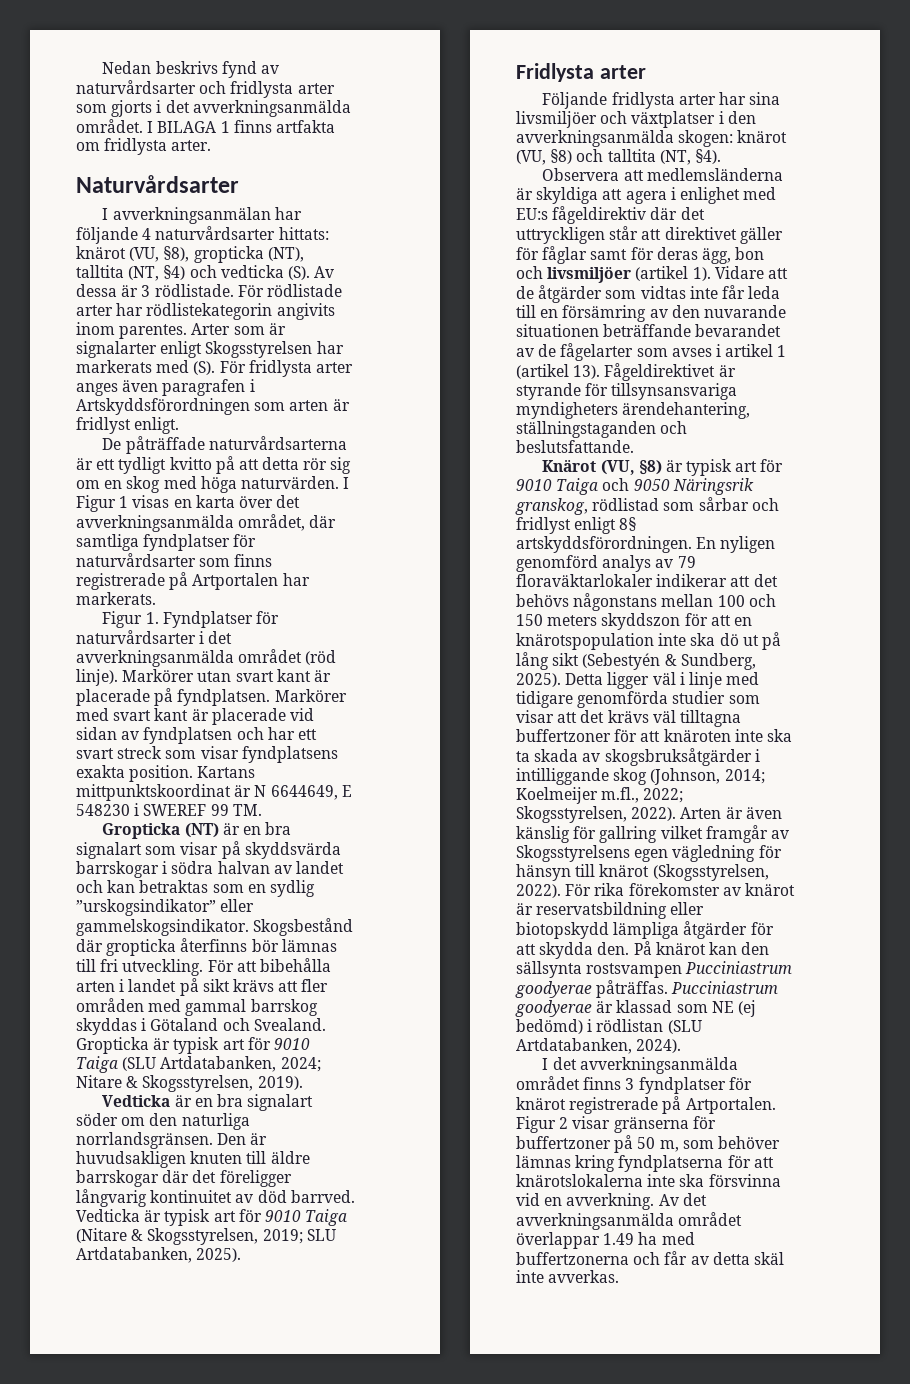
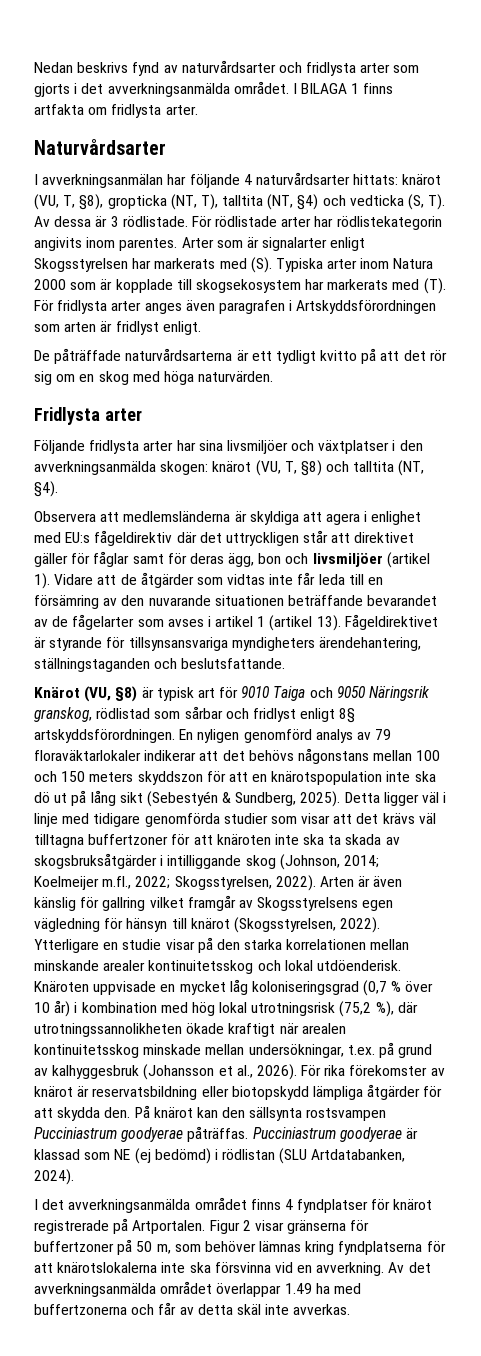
(160, 254) none -> [63,195,76,208] T,
[267,247,304,262] (NT), -> [170,194,218,210] (NT, T),
[287,266,310,280] (S). -> [408,194,446,210] (S, T).
(216, 368) none -> [275,258,434,272] [34,278,446,294] Typiska arter inom Natura 2000 som är kopplade till skogsekosystem har markerats med (T).
[262,457,300,470] detta -> [403,350,426,361] det
[343,477,350,489] [76,495,301,512] [76,514,337,532] [76,534,257,551] [76,553,273,567] [76,572,310,590] [76,592,156,605] [102,611,279,628] [76,630,233,644] [76,649,337,667] [76,669,331,686] [76,688,347,706] [76,708,314,725] [76,727,317,744] [76,746,338,763] [76,765,256,782] [76,784,352,801] [76,803,262,816] [102,822,292,839] [76,841,341,859] [76,861,344,878] [76,880,315,897] [76,899,255,916] [76,918,354,936] [76,938,337,956] [76,958,331,976] [76,978,329,996] [76,998,318,1016] [76,1018,326,1035] [76,1037,310,1054] [76,1056,321,1073] [76,1075,303,1092] [102,1094,314,1111] [76,1113,250,1130] [76,1132,268,1149] [76,1151,310,1168] [76,1170,292,1187] [76,1189,355,1207] [76,1209,348,1226] [76,1228,336,1245] [76,1247,242,1263] I Figur 1 visas en karta över det avverkningsanmälda området, där samtliga fyndplatser för naturvårdsarter som finns registrerade på Artportalen har markerats. // Figur 1. Fyndplatser för naturvårdsarter i det avverkningsanmälda området (röd linje). Markörer utan svart kant är placerade på fyndplatsen. Markörer med svart kant är placerade vid sidan av fyndplatsen och har ett svart streck som visar fyndplatsens exakta position. Kartans mittpunktskoordinat är N 6644649, E 548230 i SWEREF 99 TM. // Gropticka (NT) är en bra signalart som visar på skyddsvärda barrskogar i södra halvan av landet och kan betraktas som en sydlig ”urskogsindikator” eller gammelskogsindikator. Skogsbestånd där gropticka återfinns bör lämnas till fri utveckling. För att bibehålla arten i landet på sikt krävs att fler områden med gammal barrskog skyddas i Götaland och Svealand. Gropticka är typisk art för 9010 Taiga (SLU Artdatabanken, 2024; Nitare & Skogsstyrelsen, 2019). // Vedticka är en bra signalart söder om den naturliga norrlandsgränsen. Den är huvudsakligen knuten till äldre barrskogar där det föreligger långvarig kontinuitet av död barrved. Vedticka är typisk art för 9010 Taiga (Nitare & Skogsstyrelsen, 2019; SLU Artdatabanken, 2025). -> (274, 376) none
(546, 157) none -> [284,461,297,474] T,
(561, 891) none -> [34,937,410,953] [34,960,401,974] [34,979,434,996] [34,1000,418,1017] [34,1023,346,1037] [34,1042,433,1058] [34,1064,297,1080] Ytterligare en studie visar på den starka korrelationen mellan minskande arealer kontinuitetsskog och lokal utdöenderisk. Knäroten uppvisade en mycket låg koloniseringsgrad (0,7 % över 10 år) i kombination med hög lokal utrotningsrisk (75,2 %), där utrotningssannolikheten ökade kraftigt när arealen kontinuitetsskog minskade mellan undersökningar, t.ex. på grund av kalhyggesbruk (Johansson et al., 2026).
[625,1078,635,1090] 3 -> [284,1199,293,1210] 4

